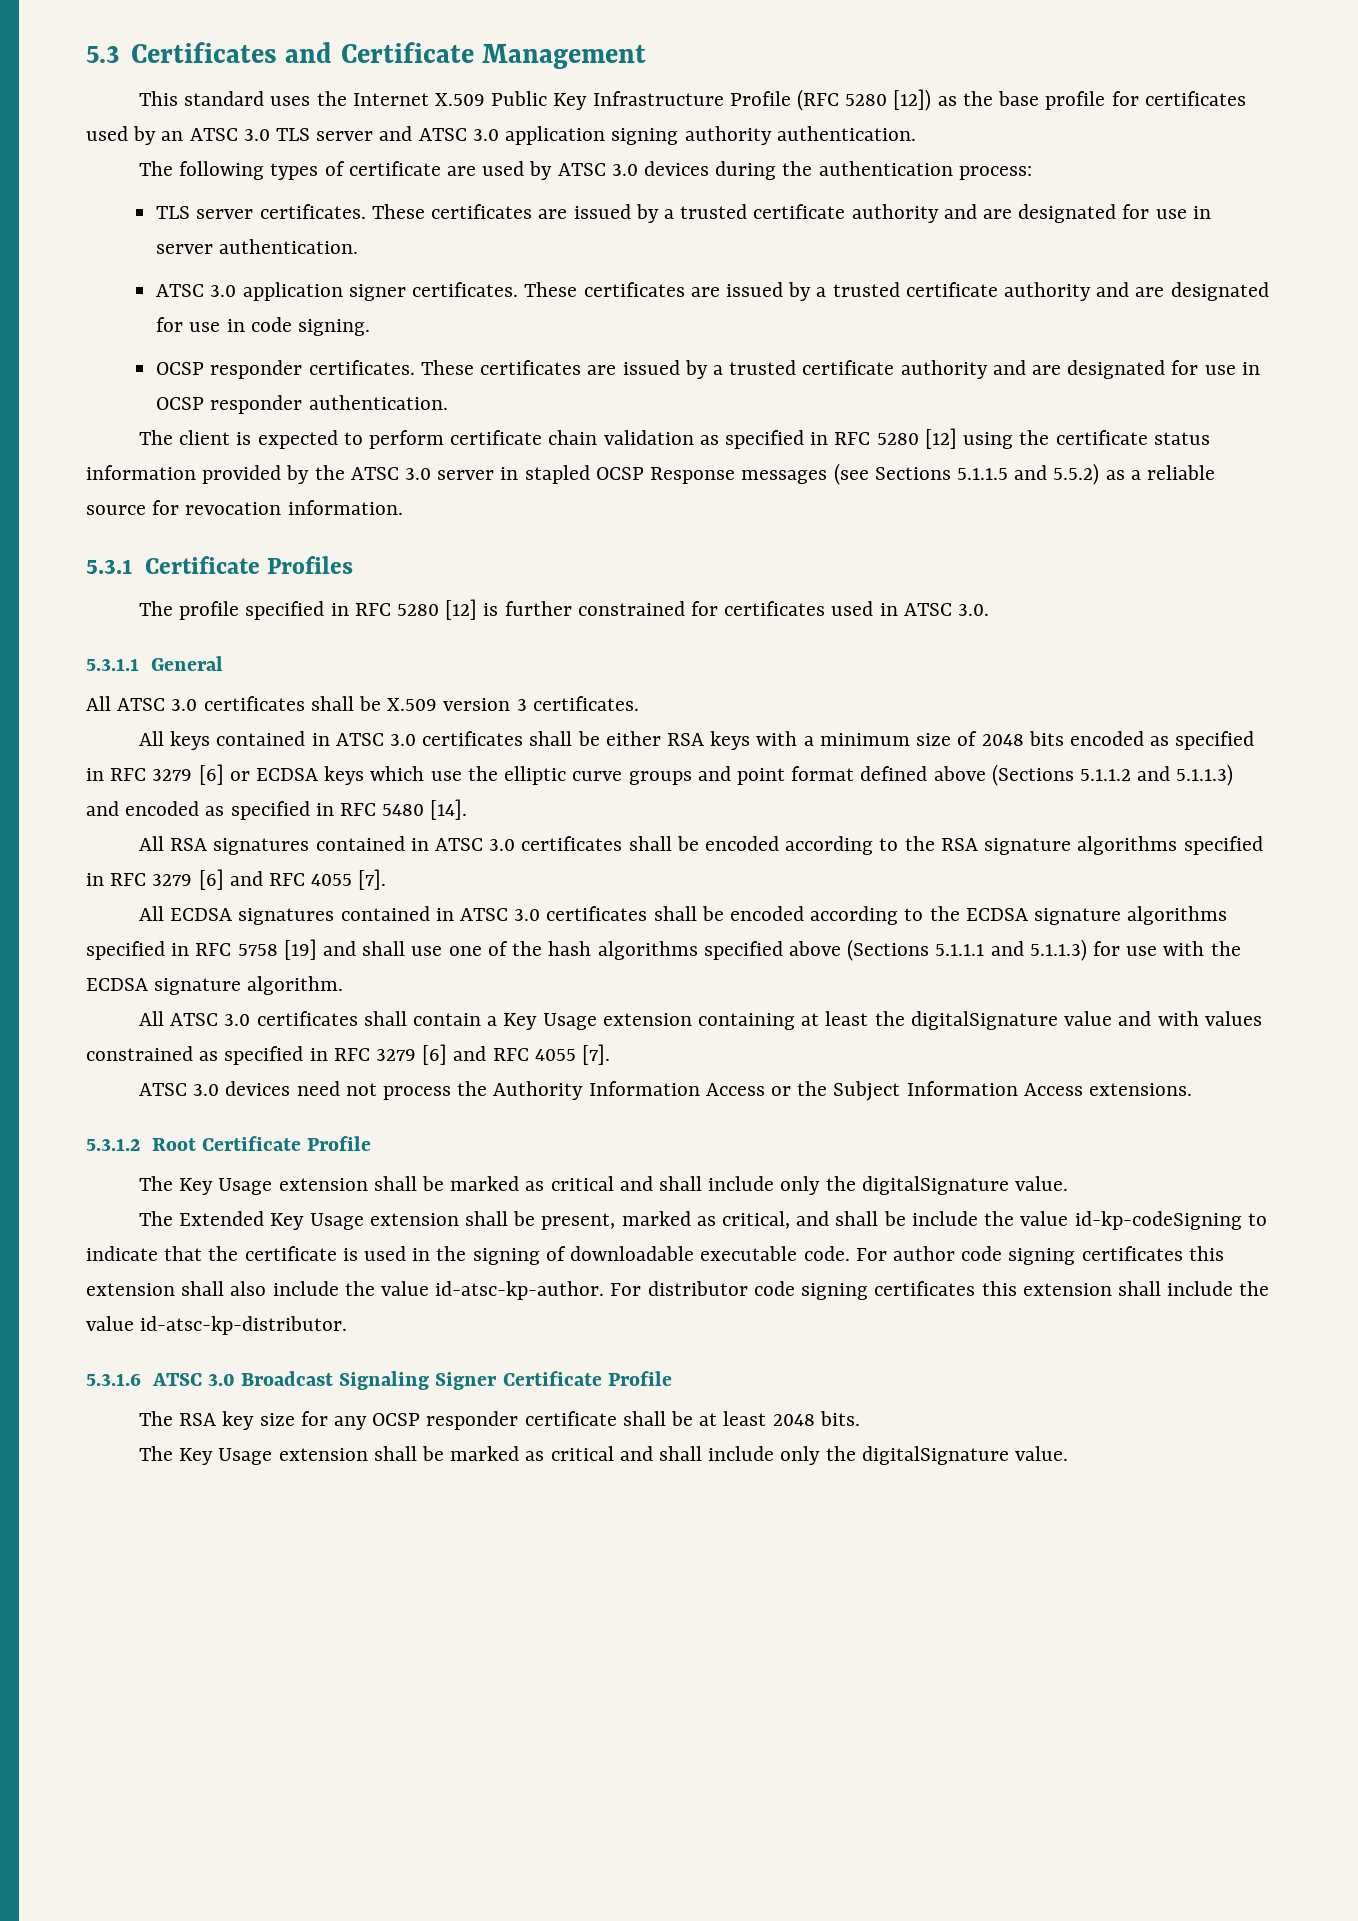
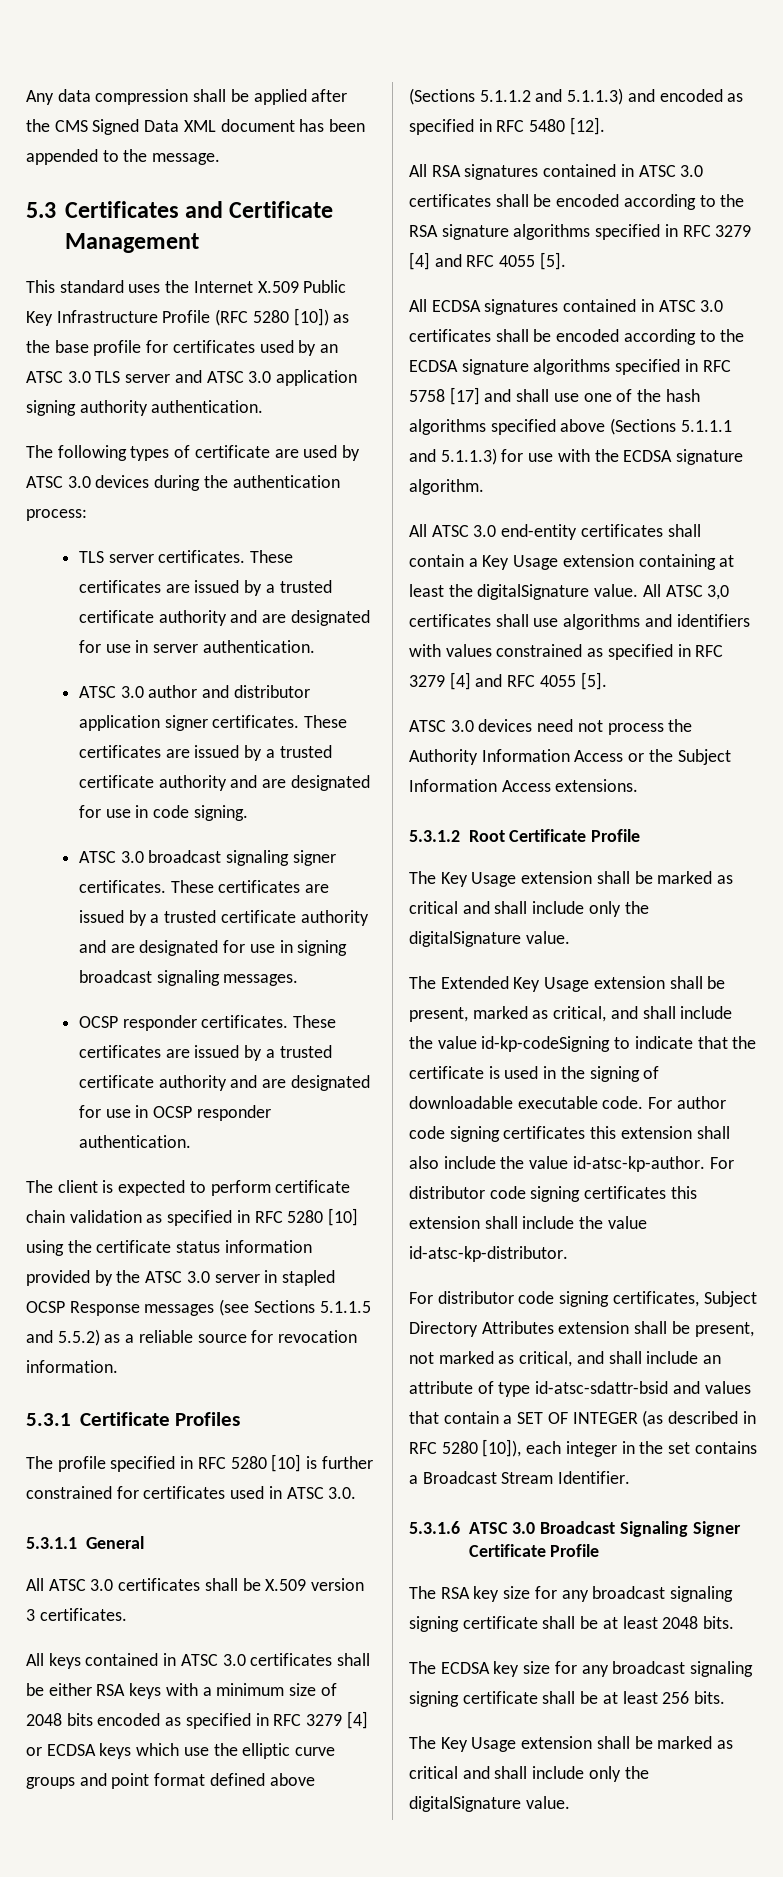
(86, 54) none -> [26,89,348,105] [26,119,366,135] [26,149,221,165] Any data compression shall be applied after the CMS Signed Data XML document has been appended to the message. //
[893,89,932,111] [12]) -> [293,308,329,326] [10])
(237, 291) none -> [148,685,310,698] author and distributor
(371, 327) none -> [78,850,336,866] [78,880,330,893] [78,910,369,926] [78,940,348,956] [78,970,299,986] // ATSC 3.0 broadcast signaling signer certificates. These certificates are issued by a trusted certificate authority and are designated for use in signing broadcast signaling messages.
[924,428,957,449] [12] -> [328,1208,359,1226] [10]
[445,599,478,620] [12] -> [271,1454,302,1472] [10]
[198,764,224,785] [6] -> [346,1711,368,1729] [4]
[430,799,468,820] [14]. -> [569,117,605,135] [12].
[198,869,387,890] [6] and RFC 4055 [7]. -> [409,252,566,270] [4] and RFC 4055 [5].
[283,939,317,960] [19] -> [449,387,480,405] [17]
(251, 1020) none -> [501,524,578,540] end-entity
[1064,1011,1152,1026] value and -> [594,584,730,600] [409,614,750,630] value. All ATSC 3,0 certificates shall use algorithms and identifiers
[422,1044,611,1065] [6] and RFC 4055 [7]. -> [449,672,607,690] [4] and RFC 4055 [5].
[883,1211,906,1226] be -> (676, 1012) none
(348, 1325) none -> [409,1291,757,1307] [409,1321,754,1337] [409,1351,722,1367] [409,1381,751,1397] [409,1410,756,1427] [409,1439,757,1457] [409,1471,631,1484] // For distributor code signing certificates, Subject Directory Attributes extension shall be present, not marked as critical, and shall include an attribute of type id-atsc-sdattr-bsid and values that contain a SET OF INTEGER (as described in RFC 5280 [10]), each integer in the set contains a Broadcast Stream Identifier.
[372,1411,519,1430] OCSP responder -> [592,1586,734,1602] [409,1616,459,1632] broadcast signaling signing
(860, 1418) none -> [409,1661,754,1677] [409,1691,726,1707] // The ECDSA key size for any broadcast signaling signing certificate shall be at least 256 bits.

